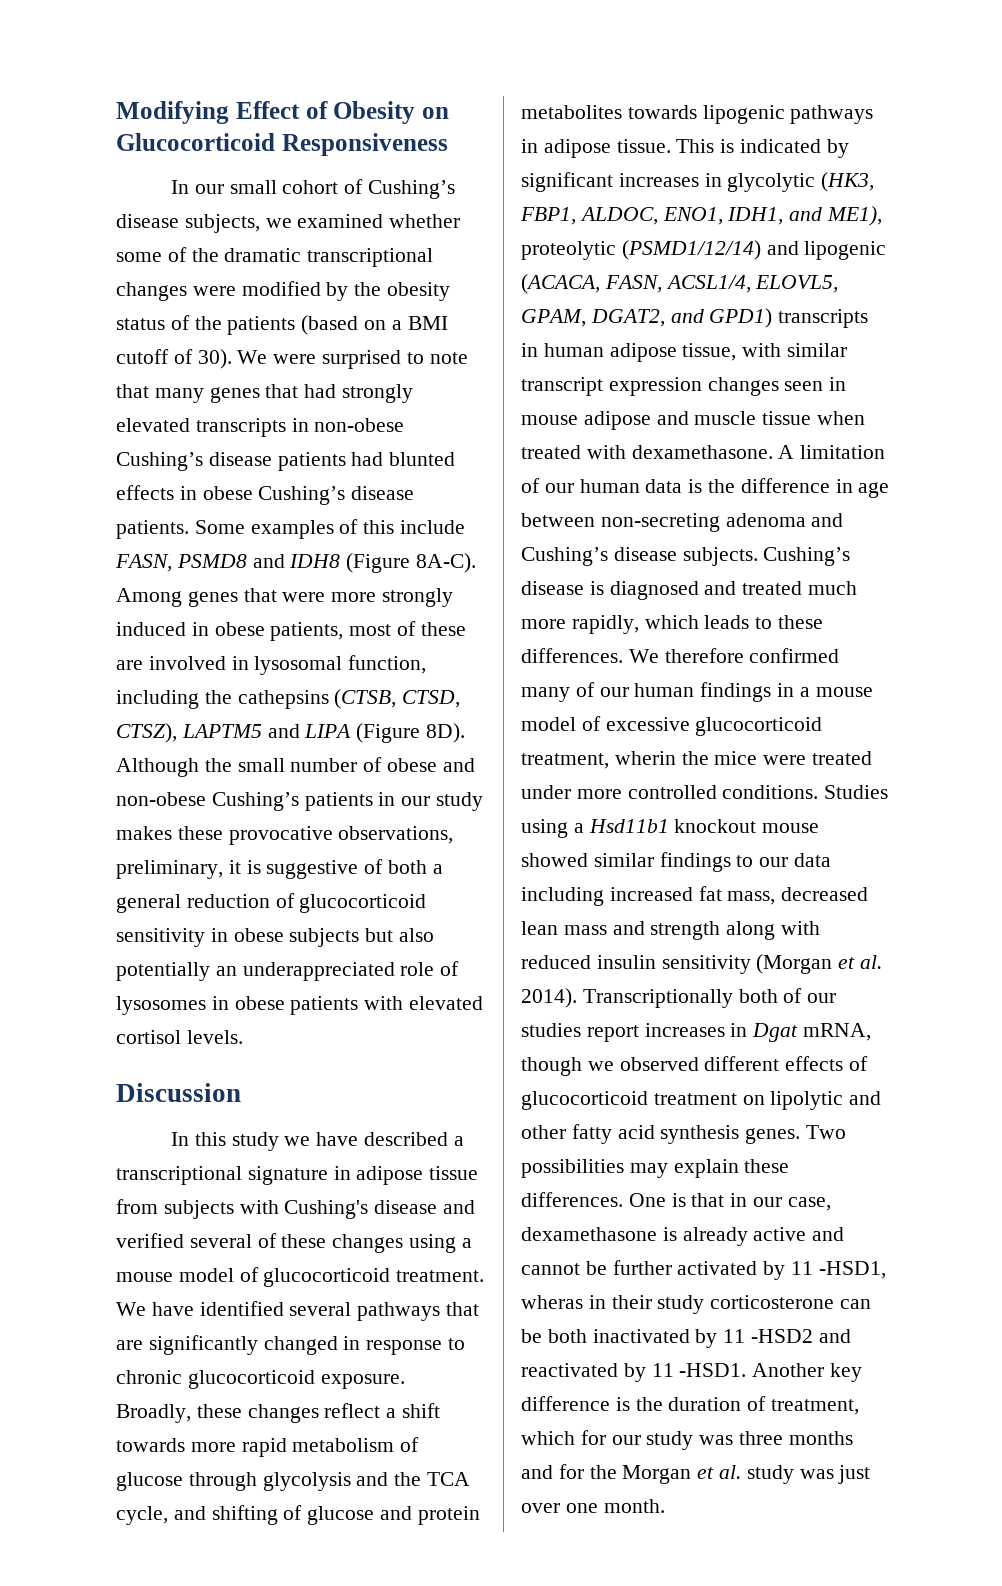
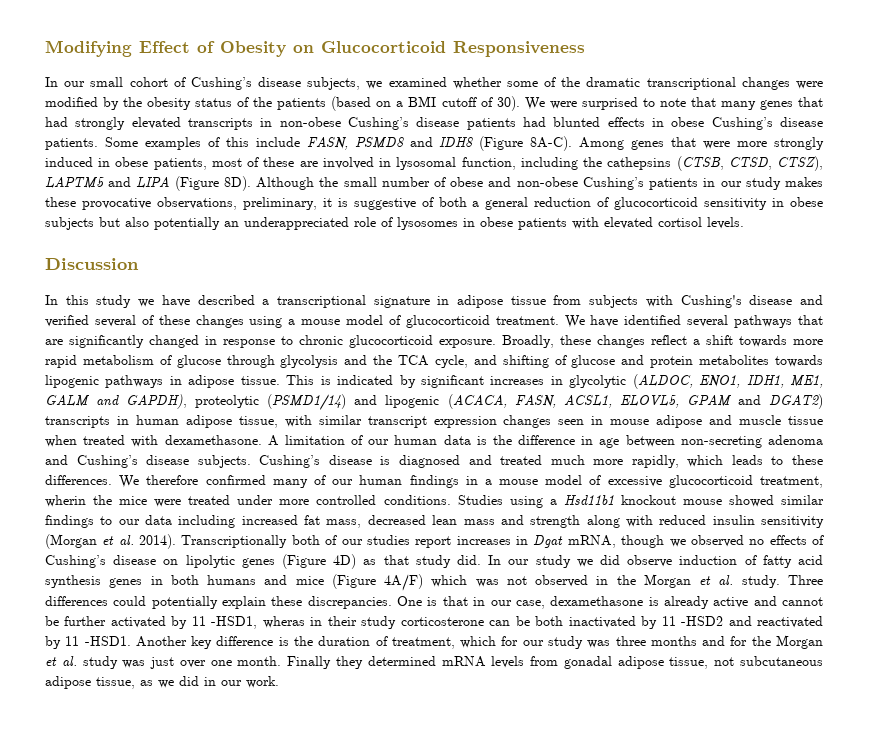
[821,172,875,192] [520,206,883,226] [521,240,887,260] [521,274,839,294] [521,308,773,328] (HK3, FBP1, ALDOC, ENO1, IDH1, and ME1), proteolytic (PSMD1/12/14) and lipogenic (ACACA, FASN, ACSL1/4, ELOVL5, GPAM, DGAT2, and GPD1) -> [632,374,823,389] [45,394,824,410] (ALDOC, ENO1, IDH1, ME1, GALM and GAPDH), proteolytic (PSMD1/14) and lipogenic (ACACA, FASN, ACSL1, ELOVL5, GPAM and DGAT2)
[704,1056,780,1071] different -> [749,539,765,545] no
[521,1091,882,1110] [521,1124,847,1144] [521,1159,668,1178] glucocorticoid treatment on lipolytic and other fatty acid synthesis genes. Two possibilities may -> [45,554,824,569] [45,574,824,591] [45,596,218,609] Cushing’s disease on lipolytic genes (Figure 4D) as that study did. In our study we did observe induction of fatty acid synthesis genes in both humans and mice (Figure 4A/F) which was not observed in the Morgan et al. study. Three differences could potentially
[521,1192,623,1207] differences. -> [307,596,392,609] discrepancies.
(665, 1506) none -> [287,656,824,669] [45,676,279,689] Finally they determined mRNA levels from gonadal adipose tissue, not subcutaneous adipose tissue, as we did in our work.

